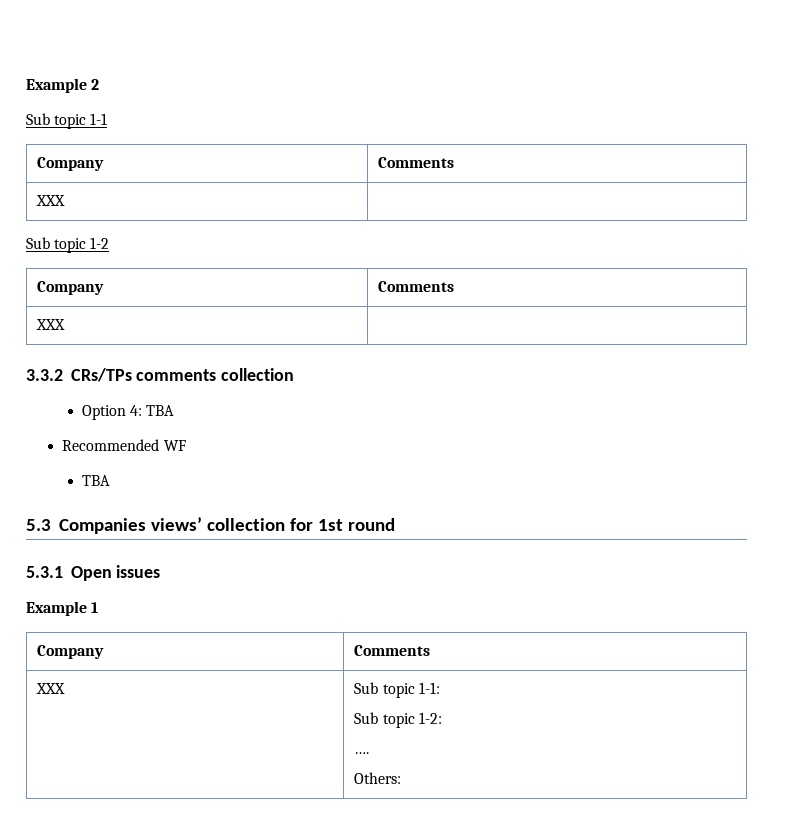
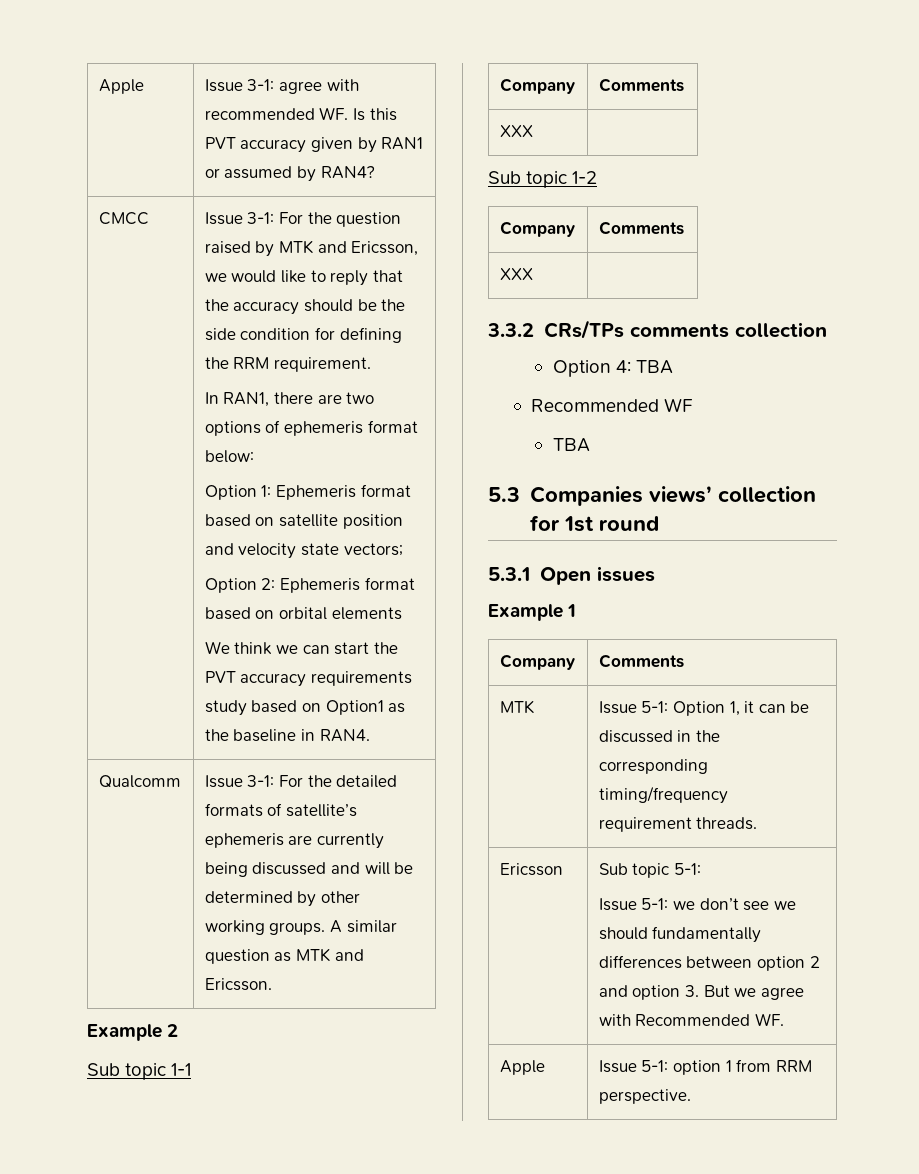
(26, 85) none -> [98,79,144,94] [204,79,359,94] [204,107,397,121] [204,137,424,153] [204,166,375,182] [98,212,149,225] [204,212,402,227] [204,240,419,257] [204,270,403,286] [204,299,406,315] [204,327,402,343] [204,357,372,372] [204,392,375,407] [204,420,418,436] [204,450,254,463] [204,484,411,500] [204,514,403,529] [204,543,403,559] [204,577,415,593] [204,607,402,620] [204,641,398,655] [204,671,413,687] [204,700,406,716] [204,729,370,742] [98,775,181,788] [204,775,398,788] [204,803,358,817] [204,833,385,849] [204,862,414,877] [204,891,361,907] [204,920,397,935] [204,948,364,964] [204,978,272,991] Apple | Issue 3-1: agree with recommended WF. Is this PVT accuracy given by RAN1 or assumed by RAN4? // CMCC | Issue 3-1: For the question raised by MTK and Ericsson, we would like to reply that the accuracy should be the side condition for defining the RRM requirement. // In RAN1, there are two options of ephemeris format below: // Option 1: Ephemeris format based on satellite position and velocity state vectors; // Option 2: Ephemeris format based on orbital elements // We think we can start the PVT accuracy requirements study based on Option1 as the baseline in RAN4. // Qualcomm | Issue 3-1: For the detailed formats of satellite’s ephemeris are currently being discussed and will be determined by other working groups. A similar question as MTK and Ericsson. //
[36,683,66,694] [354,682,440,698] [354,712,442,728] [354,752,370,754] [354,772,402,784] XXX | Sub topic 1-1: // Sub topic 1-2: // …. // Others: -> [499,700,534,714] [598,701,810,716] [598,730,721,743] [598,759,708,774] [598,786,728,804] [598,817,758,832] [499,863,563,876] [598,863,702,878] [598,898,796,911] [598,926,762,943] [598,955,820,971] [598,985,804,1000] [598,1013,785,1026] [499,1060,545,1075] [598,1059,812,1075] [598,1089,691,1104] MTK | Issue 5-1: Option 1, it can be discussed in the corresponding timing/frequency requirement threads. // Ericsson | Sub topic 5-1: // Issue 5-1: we don’t see we should fundamentally differences between option 2 and option 3. But we agree with Recommended WF. // Apple | Issue 5-1: option 1 from RRM perspective.

